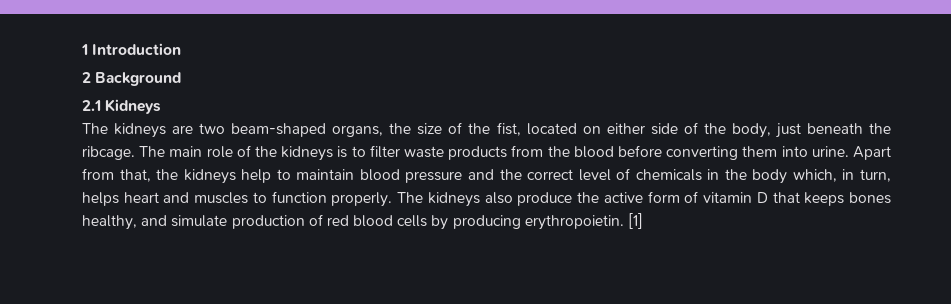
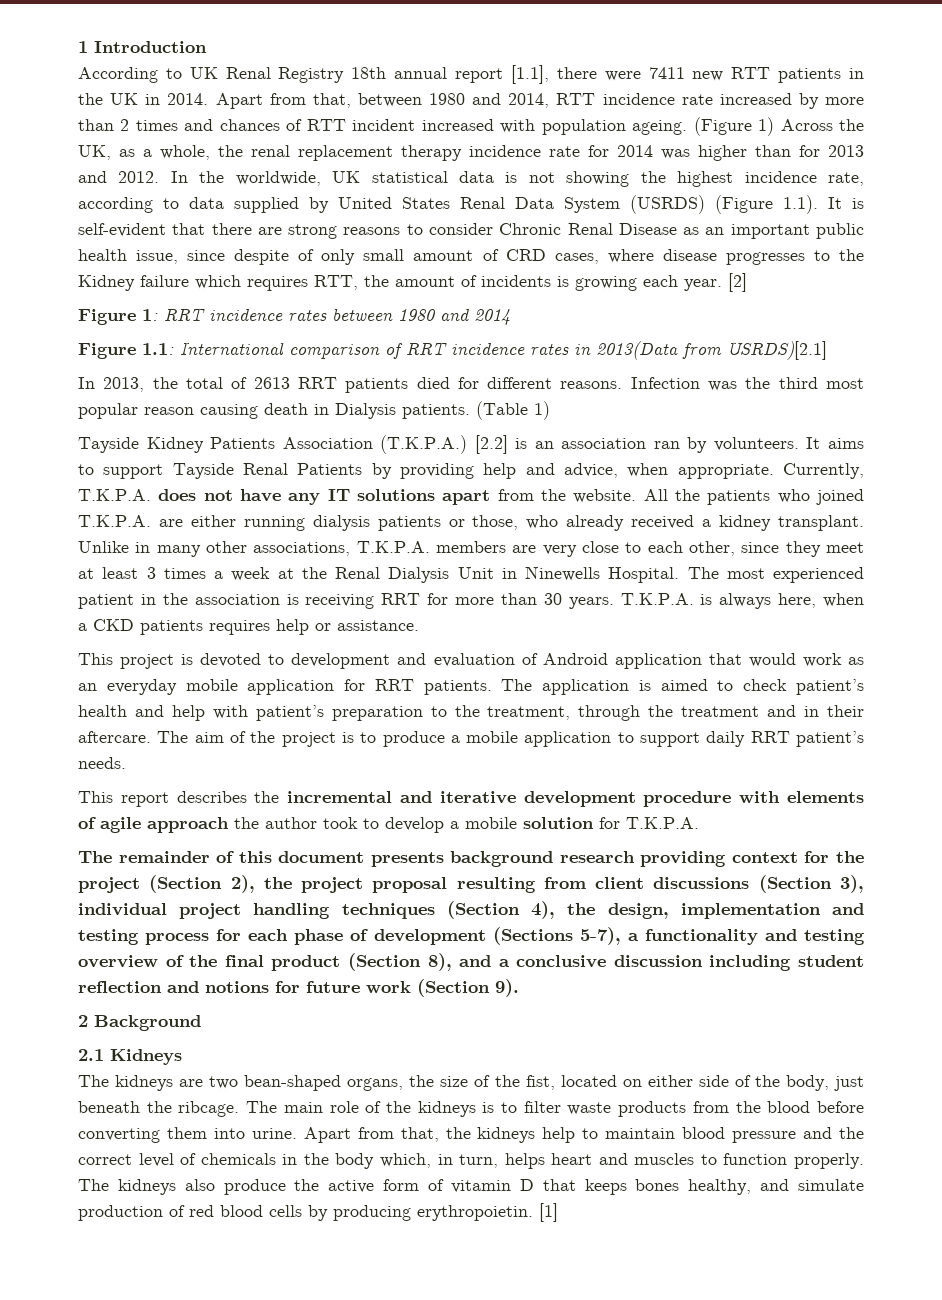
(182, 49) none -> [78,65,865,84] [78,93,864,109] [78,117,864,136] [78,145,864,161] [78,171,865,187] [78,195,864,214] [78,223,865,239] [78,249,865,265] [78,273,747,292] [78,308,510,325] [78,341,827,360] [78,377,864,393] [78,401,550,420] [78,435,865,454] [78,463,865,479] [78,489,865,505] [78,515,864,531] [78,541,865,557] [78,566,864,583] [78,593,864,609] [78,619,419,635] [78,653,864,669] [78,679,864,695] [78,705,865,721] [78,731,864,747] [78,757,126,769] [78,791,864,807] [78,817,699,833] [78,851,864,867] [78,875,864,893] [78,901,864,919] [78,927,866,945] [78,953,865,971] [78,979,519,997] // According to UK Renal Registry 18th annual report [1.1], there were 7411 new RTT patients in the UK in 2014. Apart from that, between 1980 and 2014, RTT incidence rate increased by more than 2 times and chances of RTT incident increased with population ageing. (Figure 1) Across the UK, as a whole, the renal replacement therapy incidence rate for 2014 was higher than for 2013 and 2012. In the worldwide, UK statistical data is not showing the highest incidence rate, according to data supplied by United States Renal Data System (USRDS) (Figure 1.1). It is self-evident that there are strong reasons to consider Chronic Renal Disease as an important public health issue, since despite of only small amount of CRD cases, where disease progresses to the Kidney failure which requires RTT, the amount of incidents is growing each year. [2] // Figure 1: RRT incidence rates between 1980 and 2014 // Figure 1.1: International comparison of RRT incidence rates in 2013(Data from USRDS)[2.1] // In 2013, the total of 2613 RRT patients died for different reasons. Infection was the third most popular reason causing death in Dialysis patients. (Table 1) // Tayside Kidney Patients Association (T.K.P.A.) [2.2] is an association ran by volunteers. It aims to support Tayside Renal Patients by providing help and advice, when appropriate. Currently, T.K.P.A. does not have any IT solutions apart from the website. All the patients who joined T.K.P.A. are either running dialysis patients or those, who already received a kidney transplant. Unlike in many other associations, T.K.P.A. members are very close to each other, since they meet at least 3 times a week at the Renal Dialysis Unit in Ninewells Hospital. The most experienced patient in the association is receiving RRT for more than 30 years. T.K.P.A. is always here, when a CKD patients requires help or assistance. // This project is devoted to development and evaluation of Android application that would work as an everyday mobile application for RRT patients. The application is aimed to check patient’s health and help with patient’s preparation to the treatment, through the treatment and in their aftercare. The aim of the project is to produce a mobile application to support daily RRT patient’s needs. // This report describes the incremental and iterative development procedure with elements of agile approach the author took to develop a mobile solution for T.K.P.A. // The remainder of this document presents background research providing context for the project (Section 2), the project proposal resulting from client discussions (Section 3), individual project handling techniques (Section 4), the design, implementation and testing process for each phase of development (Sections 5-7), a functionality and testing overview of the final product (Section 8), and a conclusive discussion including student reflection and notions for future work (Section 9).
[231,123,327,137] beam-shaped -> [244,1075,342,1091] bean-shaped

